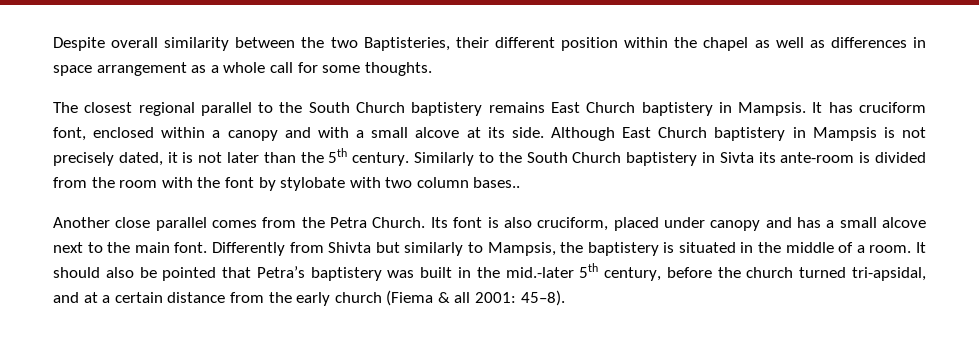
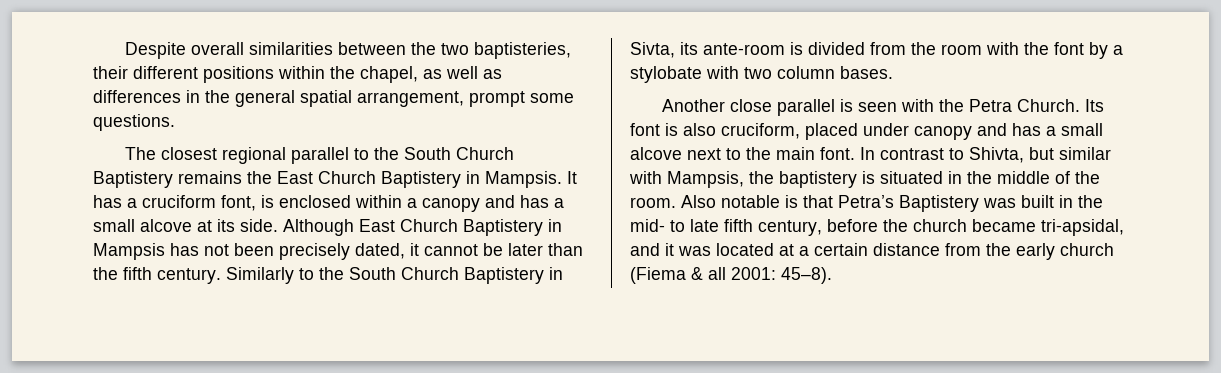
[164,37,230,51] similarity -> [248,42,333,55] similarities
[363,37,450,51] Baptisteries, -> [473,42,571,59] baptisteries,
[561,37,619,51] position -> [203,66,274,83] positions
[703,37,749,51] chapel -> [360,66,418,83] chapel,
[53,62,432,76] space arrangement as a whole call for some thoughts. -> [205,90,574,107] [93,114,175,131] the general spatial arrangement, prompt some questions.
[411,102,713,116] baptistery remains East Church baptistery -> [93,171,461,188] Baptistery remains the East Church Baptistery
(853, 107) none -> [127,198,137,208] a
(86, 134) none -> [261,195,274,208] is
[317,127,349,138] with -> [520,195,549,208] has
[714,127,786,141] baptistery -> [463,219,543,236] Baptistery
[883,127,926,138] is not -> [170,243,274,256] has not been
[182,152,223,163] is not -> [424,243,503,256] cannot be
[328,148,348,163] 5th -> [123,267,152,280] fifth
[626,152,754,166] baptistery in Sivta -> [464,267,563,284] [630,42,675,58] Baptistery in Sivta,
(276, 184) none -> [1113,45,1123,55] a
[473,177,521,188] bases.. -> [840,66,893,79] bases.
[212,217,297,228] comes from -> [839,99,934,112] is seen with
[211,242,483,256] Differently from Shivta but similarly to -> [860,147,1111,163] [629,171,662,184] In contrast to Shivta, but similar with
[856,242,927,253] [53,267,217,281] a room. It should also be pointed -> [1075,171,1100,184] [630,195,798,208] the room. Also notable is
[310,267,382,281] baptistery -> [899,195,979,212] Baptistery
[505,263,599,278] mid.-later 5th -> [630,219,753,232] mid- to late fifth
[799,267,847,278] turned -> [972,219,1036,232] became
(79, 297) none -> [665,243,774,256] it was located

